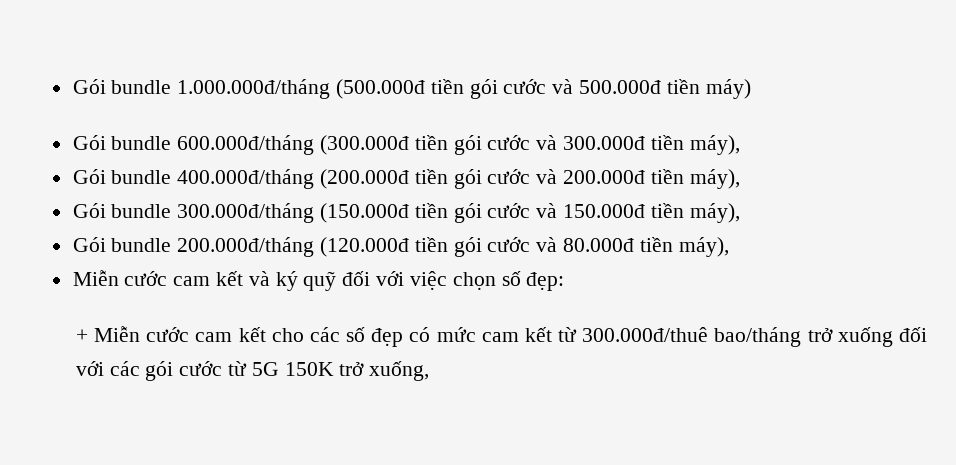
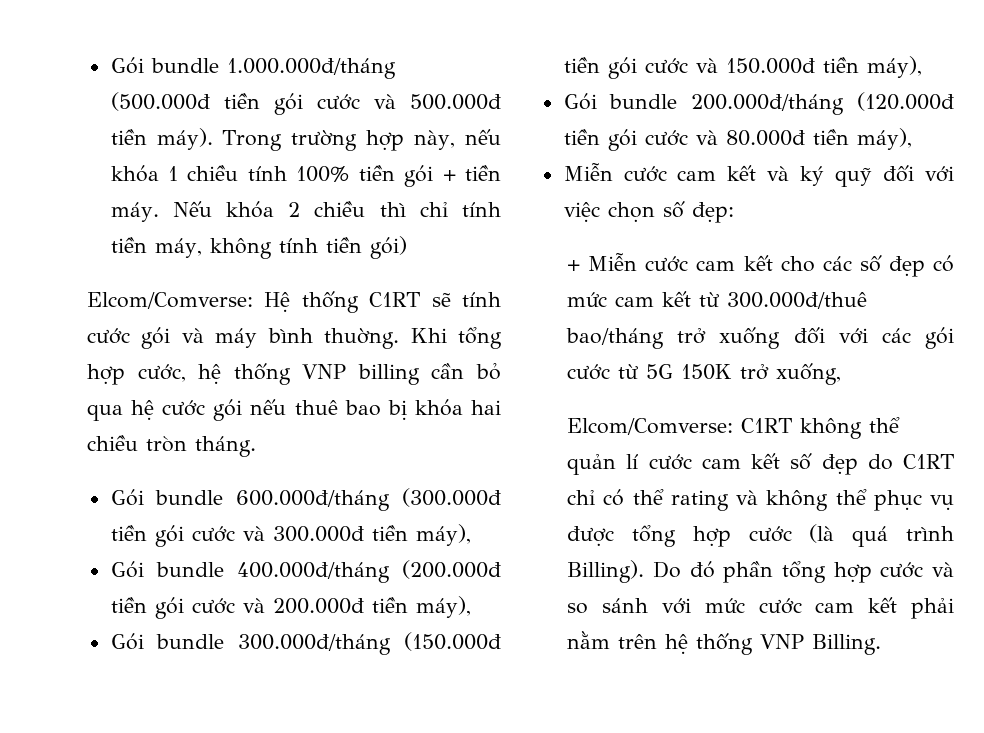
[705,79,751,99] máy) -> [156,128,501,151] [110,165,501,187] [110,201,502,222] [110,236,407,259] [87,291,501,313] [87,327,502,349] [87,363,501,385] [87,399,501,421] [87,435,256,457] máy). Trong trường hợp này, nếu khóa 1 chiều tính 100% tiền gói + tiền máy. Nếu khóa 2 chiều thì chỉ tính tiền máy, không tính tiền gói) // Elcom/Comverse: Hệ thống C1RT sẽ tính cước gói và máy bình thuờng. Khi tổng hợp cước, hệ thống VNP billing cần bỏ qua hệ cước gói nếu thuê bao bị khóa hai chiều tròn tháng.
(430, 371) none -> [567,417,901,439] [567,453,954,475] [567,489,954,511] [567,524,954,547] [567,560,954,583] [567,597,954,619] [567,631,882,655] // Elcom/Comverse: C1RT không thể quản lí cước cam kết số đẹp do C1RT chỉ có thể rating và không thể phục vụ được tổng hợp cước (là quá trình Billing). Do đó phần tổng hợp cước và so sánh với mức cước cam kết phải nằm trên hệ thống VNP Billing.

